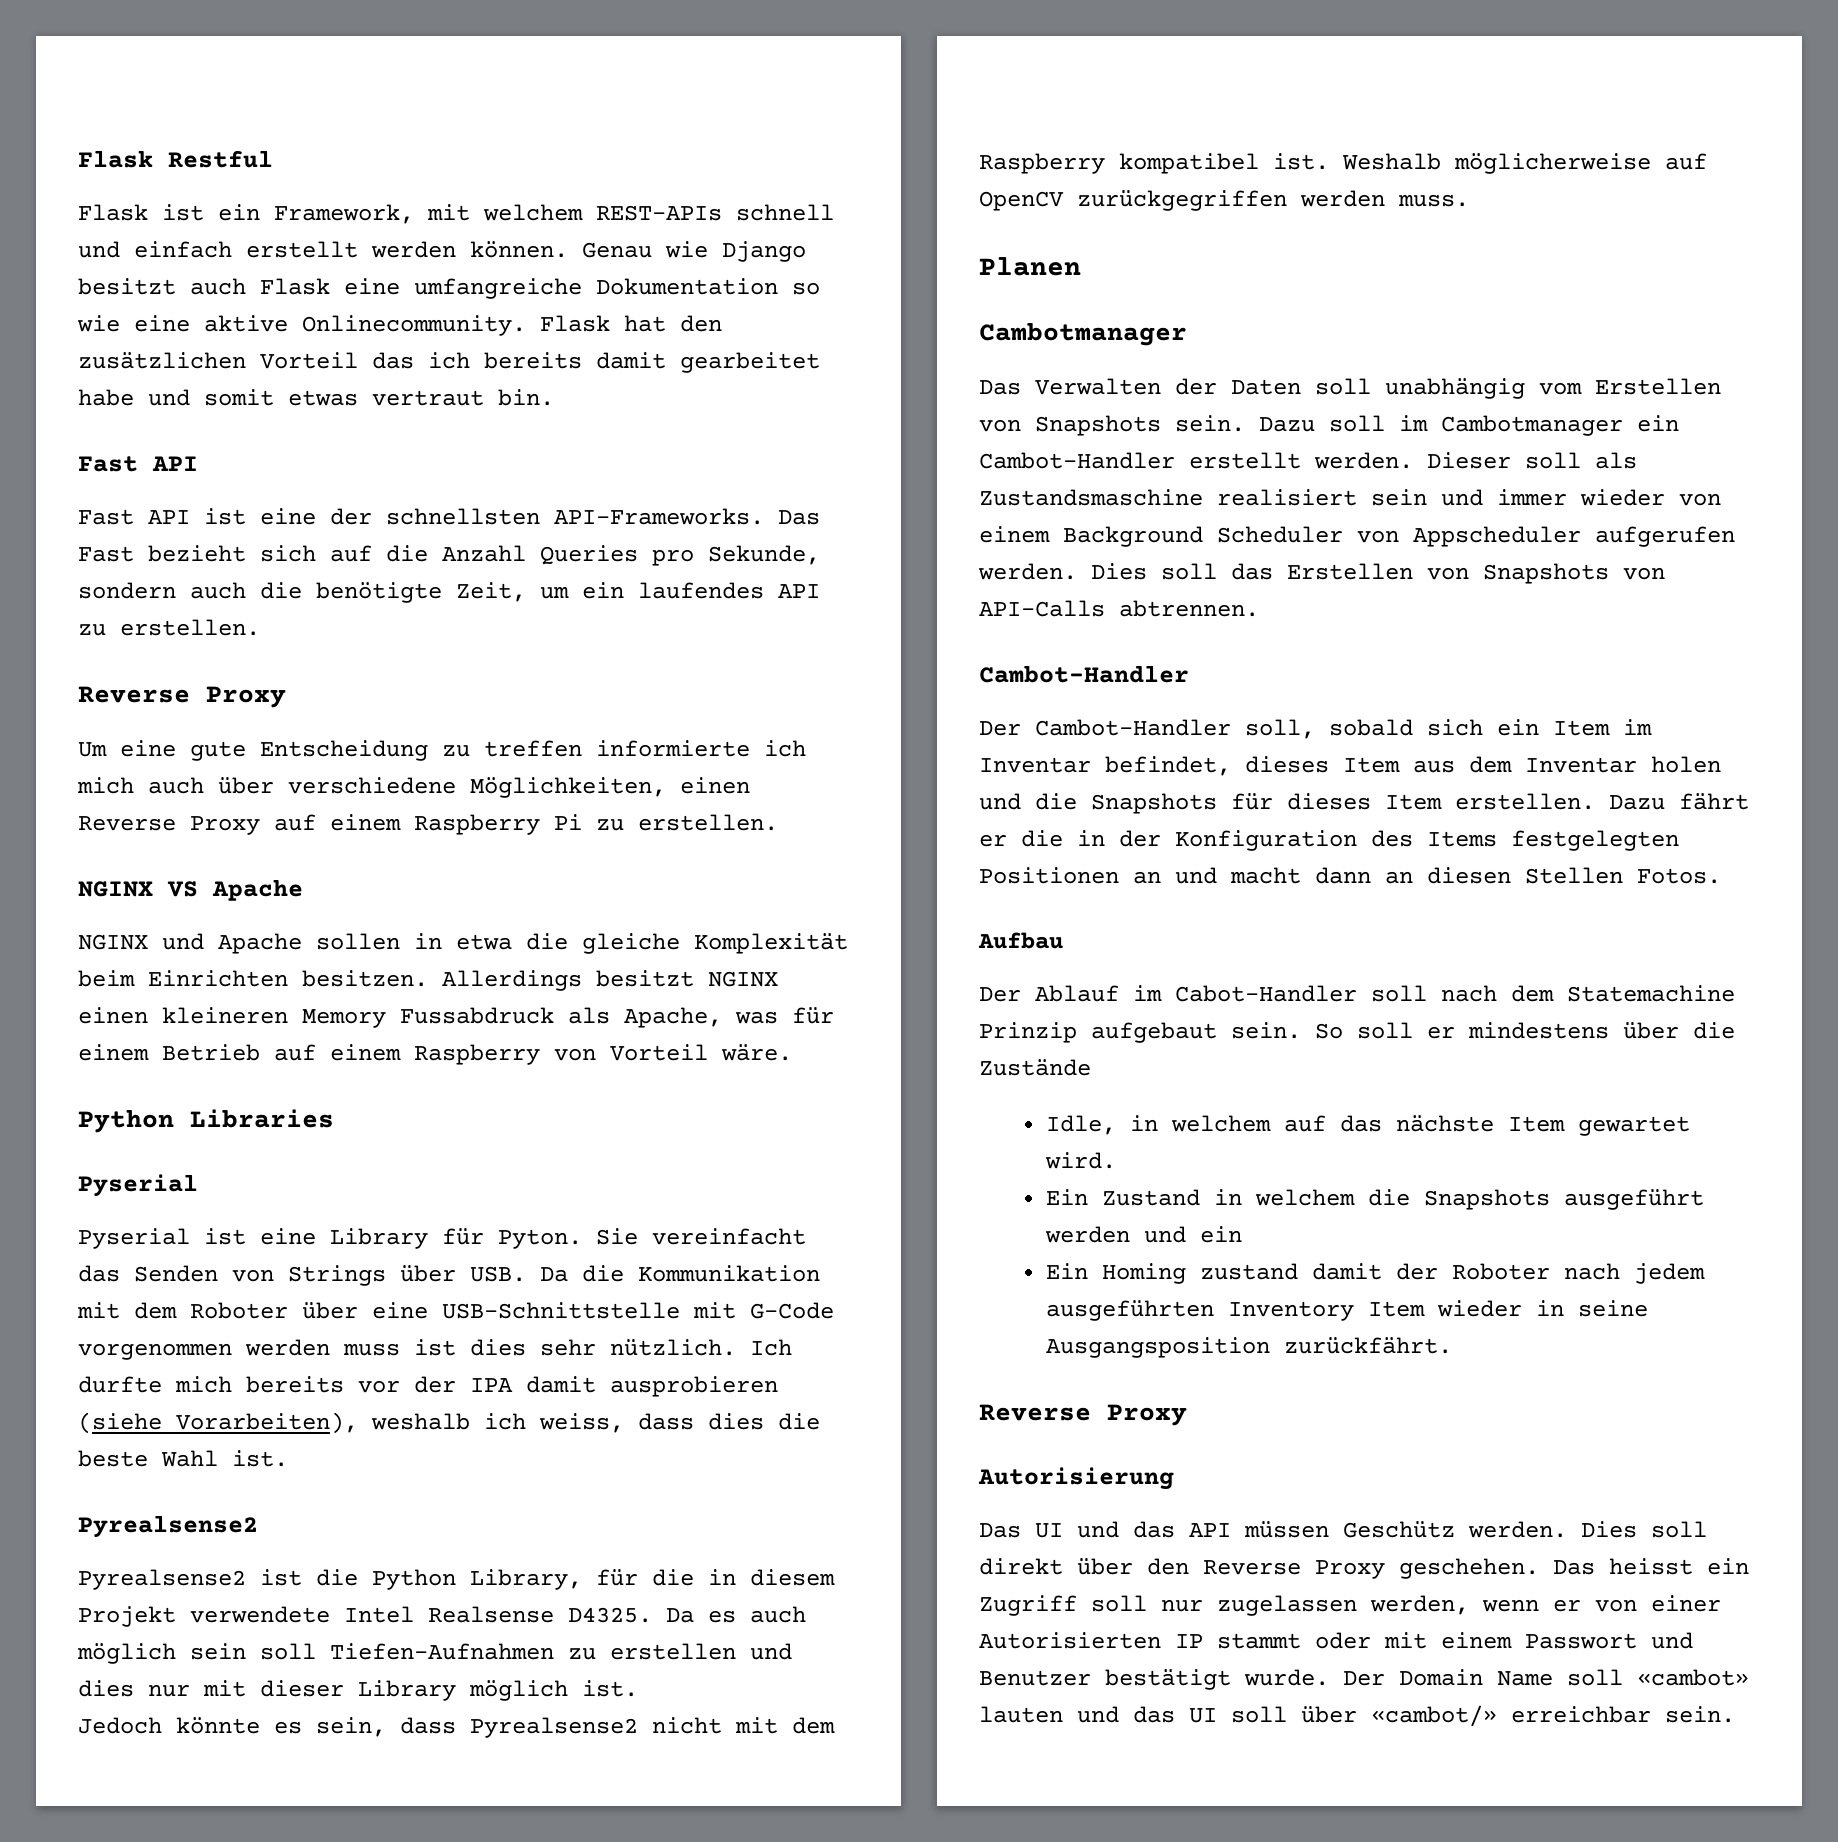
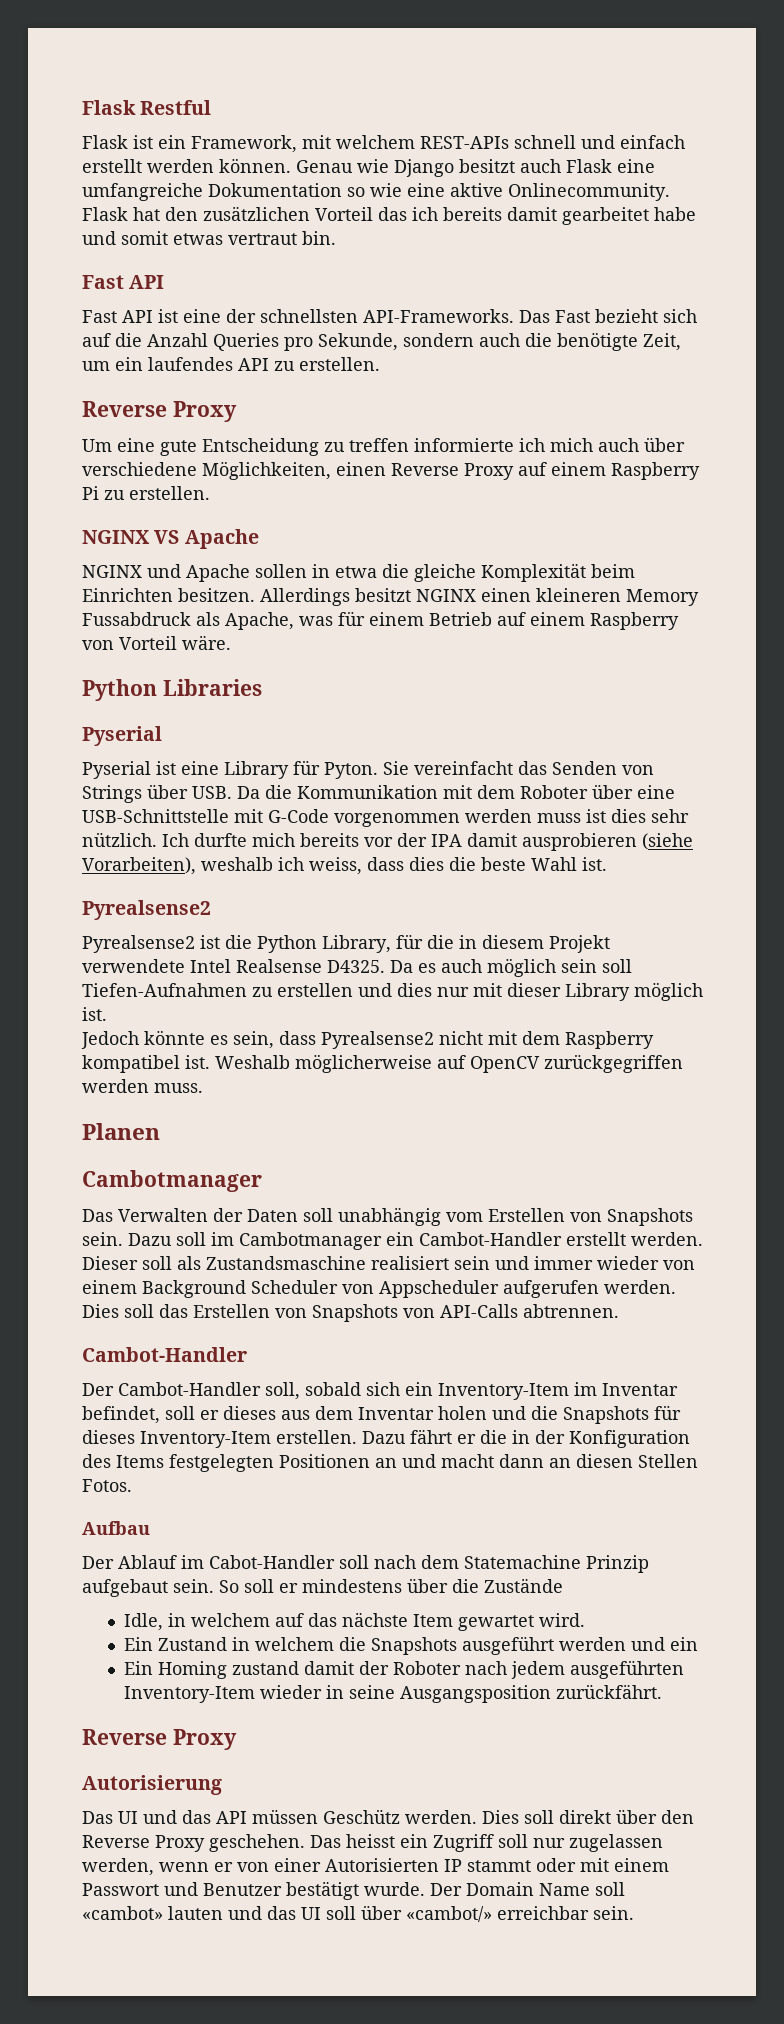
[1553,720,1610,736] Item -> [438,1383,569,1400] Inventory-Item
[1245,756,1400,773] dieses Item -> [165,1406,276,1420] soll er dieses
[1385,794,1442,810] Item -> [140,1431,271,1448] Inventory-Item
[1228,1301,1426,1321] Inventory Item -> [124,1686,256,1703] Inventory-Item

